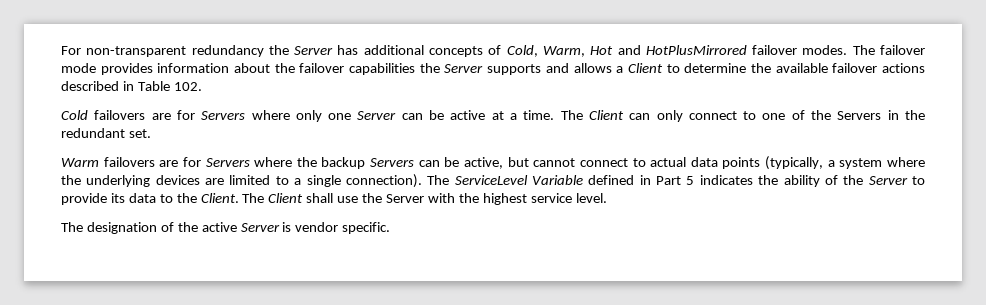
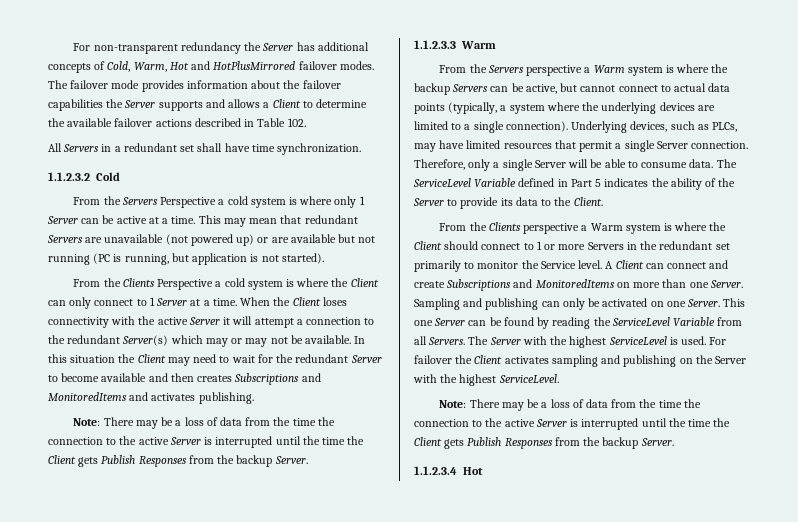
[61,110,246,120] Cold failovers are for Servers -> [48,143,362,155] [48,172,120,181] [73,196,297,208] All Servers in a redundant set shall have time synchronization. // 1.1.2.3.2 Cold // From the Servers Perspective a cold system is
[328,113,352,120] one -> [359,196,365,205] 1
[560,110,583,120] The -> [198,215,358,227] [47,234,376,246] [48,253,324,265] [73,278,349,290] This may mean that redundant Servers are unavailable (not powered up) or are available but not running (PC is running, but application is not started). // From the Clients Perspective a cold system is where the
[762,110,925,120] [61,128,151,138] [61,157,250,167] one of the Servers in the redundant set. // Warm failovers are for Servers -> [149,297,347,306] [48,316,375,328] [48,335,366,347] [48,354,382,366] [48,373,321,385] [48,392,254,404] [73,417,335,429] [48,436,365,448] [48,455,308,467] [414,40,496,49] [439,64,674,76] 1 Server at a time. When the Client loses connectivity with the active Server it will attempt a connection to the redundant Server(s) which may or may not be available. In this situation the Client may need to wait for the redundant Server to become available and then creates Subscriptions and MonitoredItems and activates publishing. // Note: There may be a loss of data from the time the connection to the active Server is interrupted until the time the Client gets Publish Responses from the backup Server. // 1.1.2.3.3 Warm // From the Servers perspective a Warm system is
(422, 181) none -> [571,121,738,133] [414,140,749,152] [414,159,714,171] Underlying devices, such as PLCs, may have limited resources that permit a single Server connection. Therefore, only a single Server will be able to consume data.
[242,193,359,203] The Client shall use -> [439,222,727,234] [414,241,730,250] [414,260,729,272] [414,279,743,291] [414,298,746,310] [414,317,743,329] [414,336,727,348] [414,355,693,367] // From the Clients perspective a Warm system is where the Client should connect to 1 or more Servers in the redundant set primarily to monitor the Service level. A Client can connect and create Subscriptions and MonitoredItems on more than one Server. Sampling and publishing can only be activated on one Server. This one Server can be found by reading the ServiceLevel Variable from all Servers. The Server with the highest ServiceLevel is used. For failover the Client activates sampling and publishing on
[530,193,607,203] [61,222,391,234] service level. // The designation of the active Server is vendor specific. -> [498,374,559,383] [439,399,701,411] [414,418,731,430] [414,437,674,449] [414,466,483,475] ServiceLevel. // Note: There may be a loss of data from the time the connection to the active Server is interrupted until the time the Client gets Publish Responses from the backup Server. // 1.1.2.3.4 Hot

